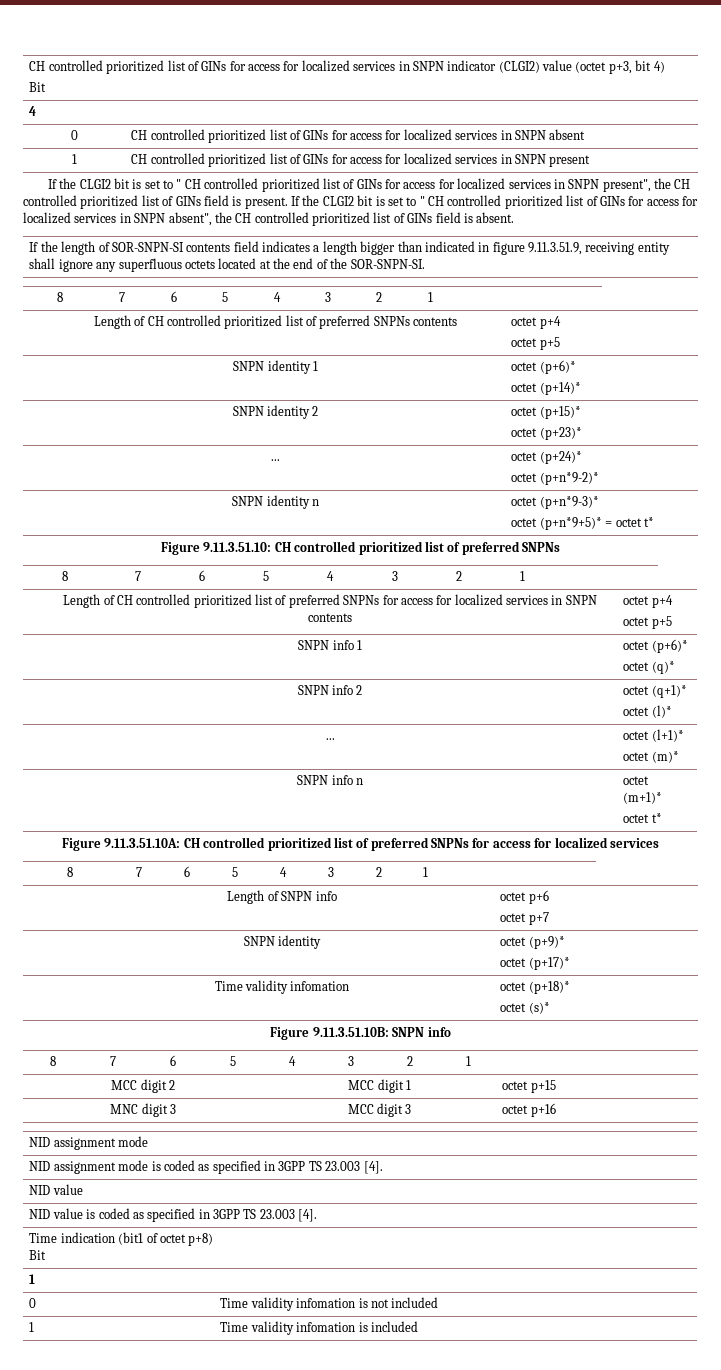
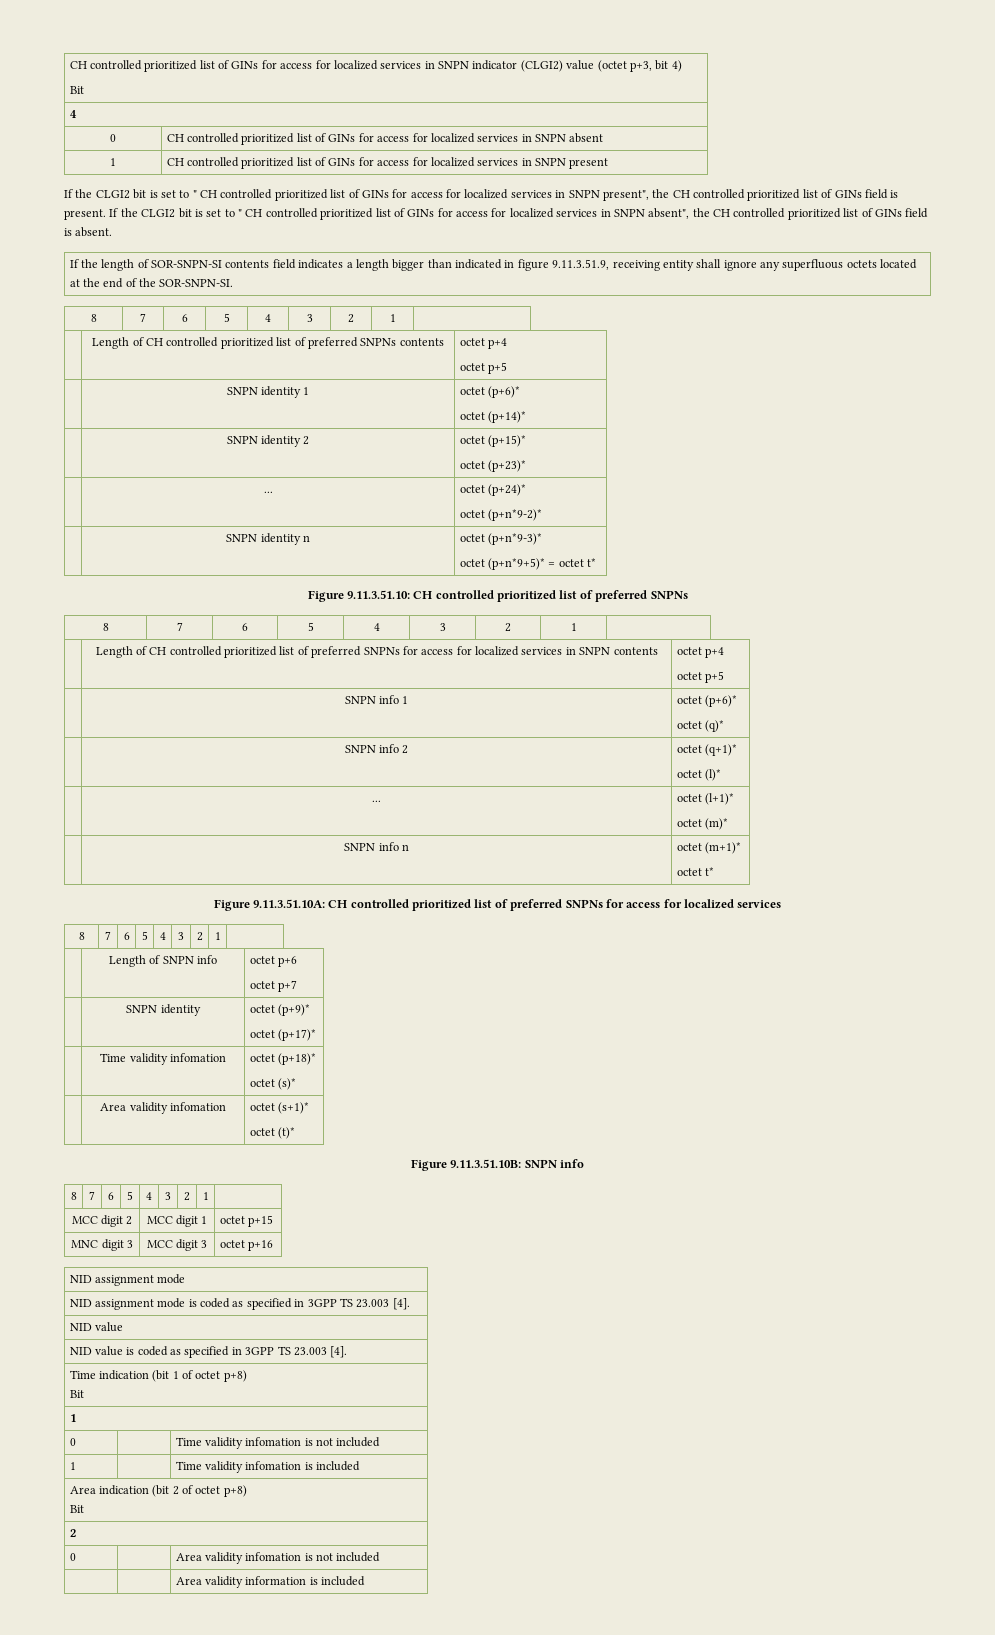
(550, 1008) none -> [100,1102,226,1114] [249,1102,309,1114] [249,1127,295,1139] // | Area validity infomation | octet (s+1)* // octet (t)*
[118,1232,144,1245] (bit1 -> [152,1370,179,1382] (bit 1
(418, 1326) none -> [69,1485,247,1497] [69,1505,84,1513] [69,1529,76,1537] [69,1553,76,1561] [175,1552,381,1564] [175,1576,366,1588] // Area indication (bit 2 of octet p+8) // Bit // 2 // 0 | | Area validity infomation is not included // | | Area validity information is included

